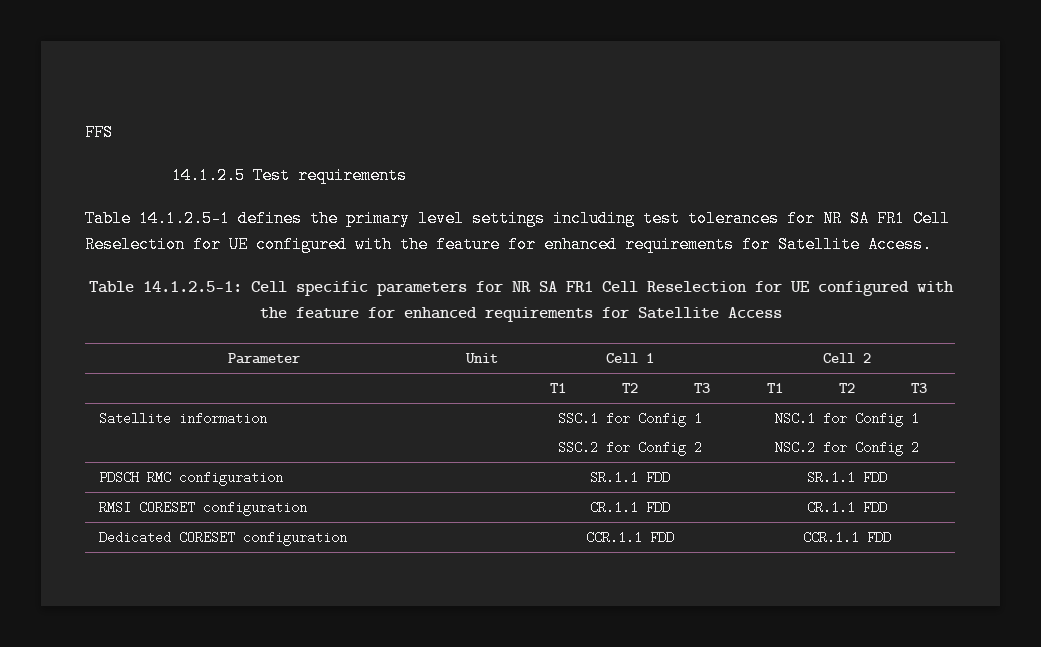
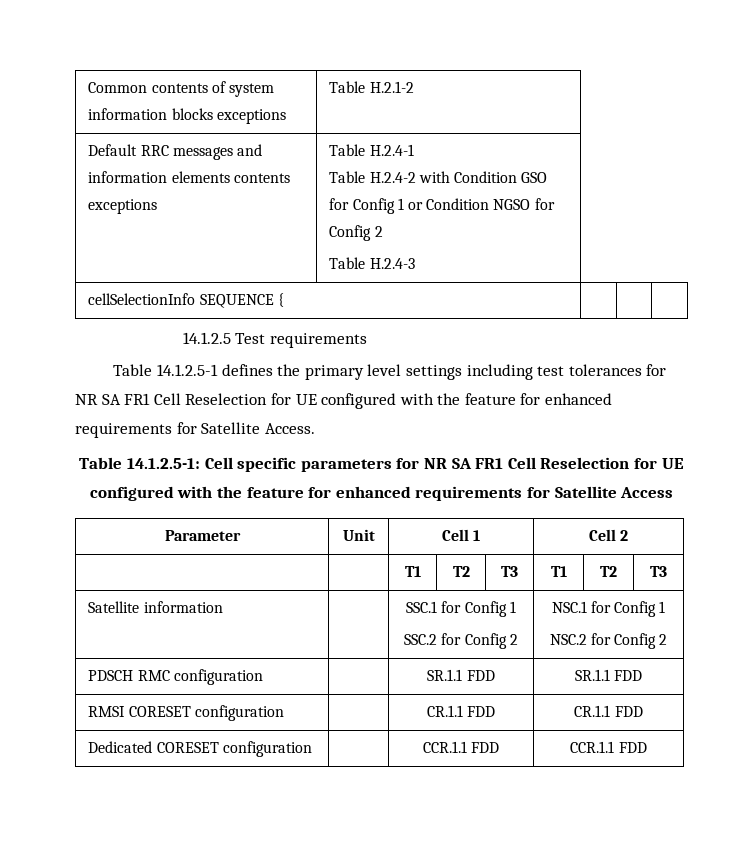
[85,124,113,141] FFS -> [88,81,275,97] [88,108,286,124] [329,81,414,93] [88,144,263,160] [88,171,290,183] [88,199,158,214] [329,144,414,156] [329,171,548,183] [329,198,555,214] [329,225,383,241] [329,257,415,269] [88,293,284,308] Common contents of system information blocks exceptions | Table H.2.1-2 // Default RRC messages and information elements contents exceptions | Table H.2.4-1 // Table H.2.4-2 with Condition GSO for Config 1 or Condition NGSO for Config 2 // Table H.2.4-3 // cellSelectionInfo SEQUENCE { | | |

